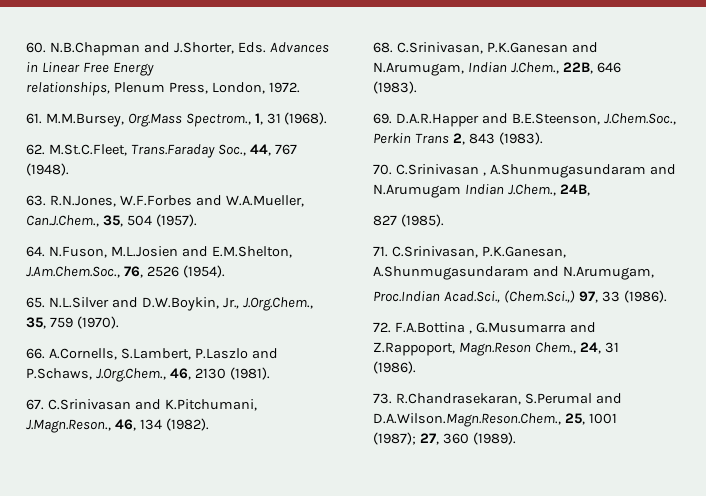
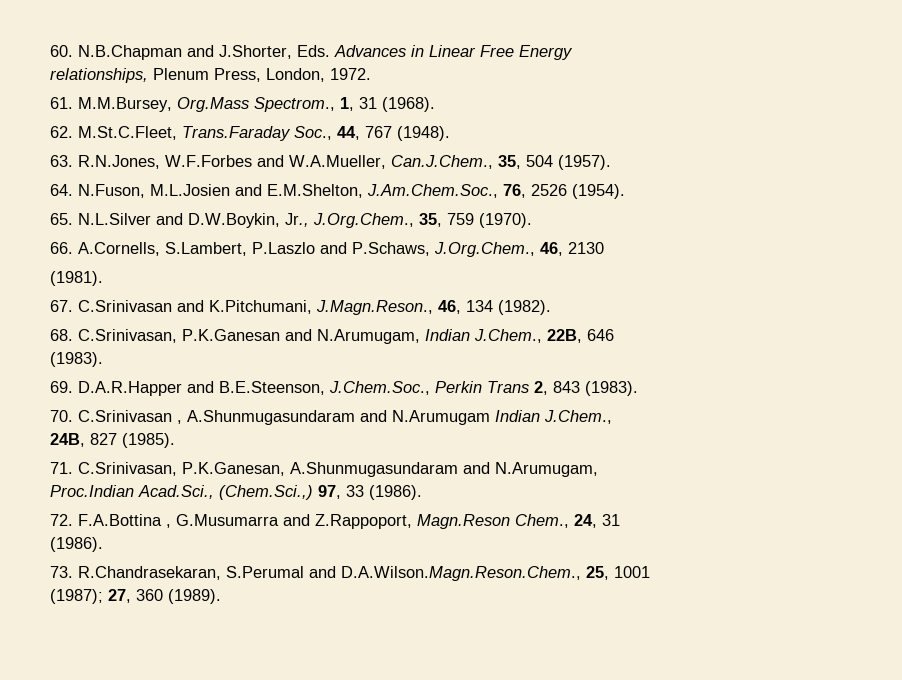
(226, 373) none -> (604, 248) //
(556, 190) none -> (612, 417) //
(590, 190) // -> (85, 440) none

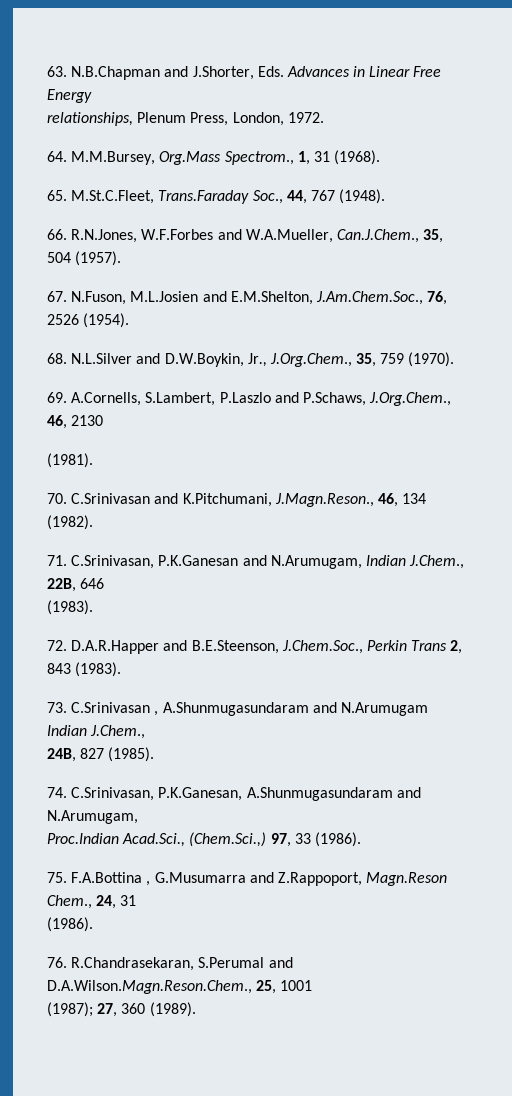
[50,45,73,57] 60. -> [47,66,67,77] 63.
[50,97,73,109] 61. -> [47,151,67,162] 64.
[50,126,73,138] 62. -> [47,190,67,201] 65.
[50,155,73,167] 63. -> [47,229,67,240] 66.
[50,184,73,196] 64. -> [47,291,67,302] 67.
[50,213,73,225] 65. -> [47,353,67,364] 68.
[50,242,73,254] 66. -> [47,392,67,403] 69.
[50,300,73,312] 67. -> [47,493,67,504] 70.
[50,329,73,341] 68. -> [47,555,67,566] 71.
[50,381,73,393] 69. -> [47,640,67,651] 72.
[50,410,73,422] 70. -> [47,702,67,713] 73.
[50,462,73,474] 71. -> [47,787,67,798] 74.
[50,514,73,526] 72. -> [47,872,67,883] 75.
[50,566,73,578] 73. -> [47,957,67,968] 76.

